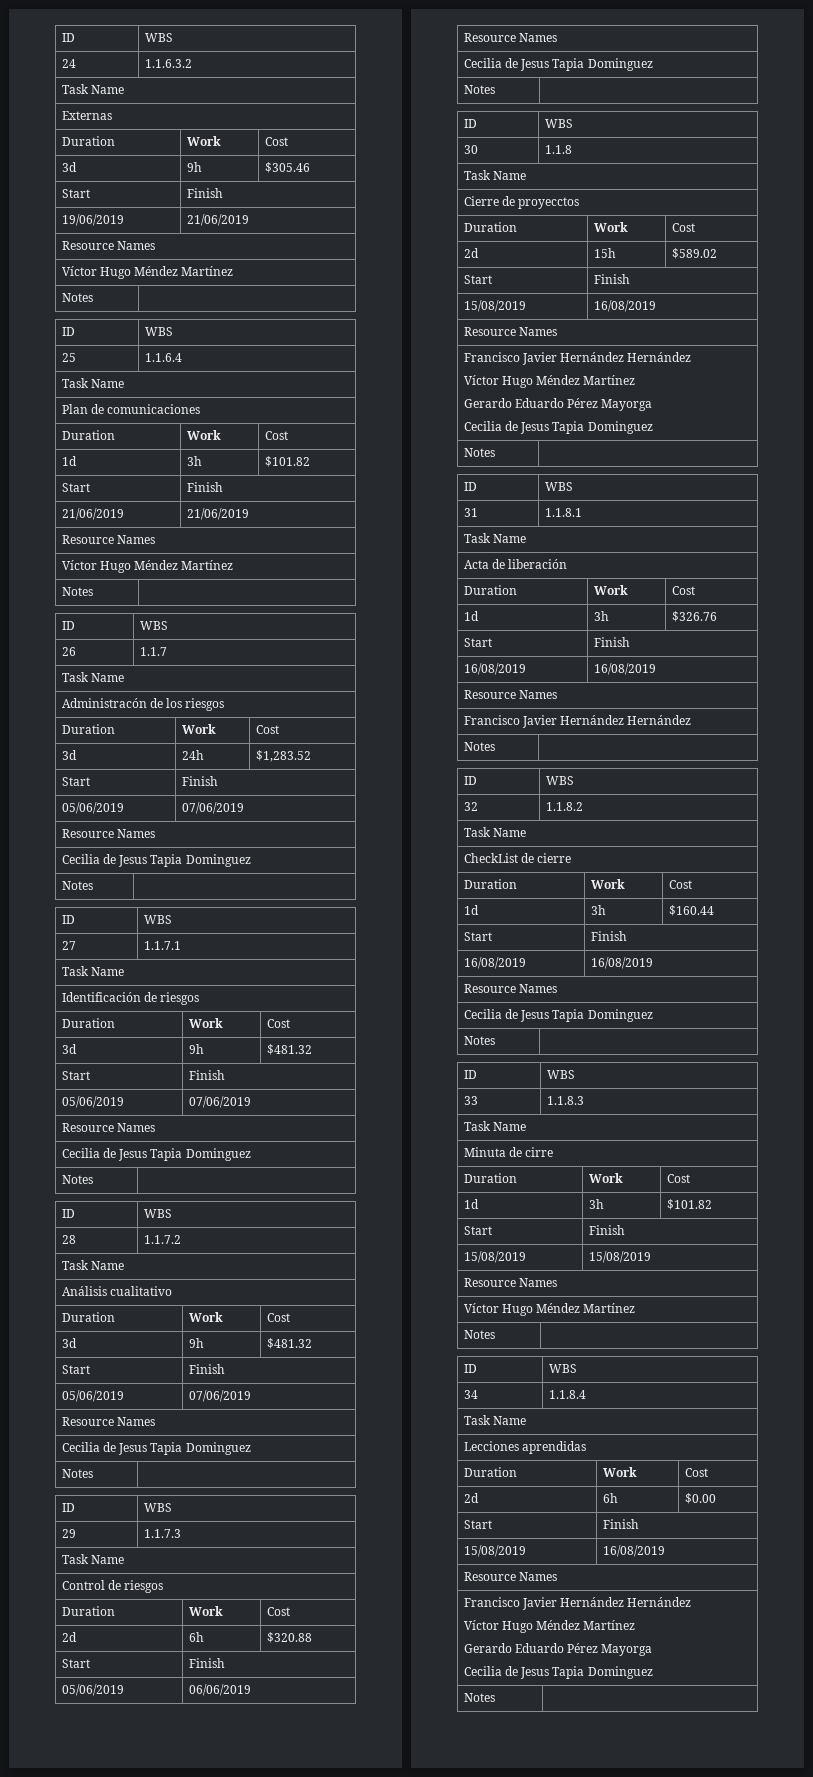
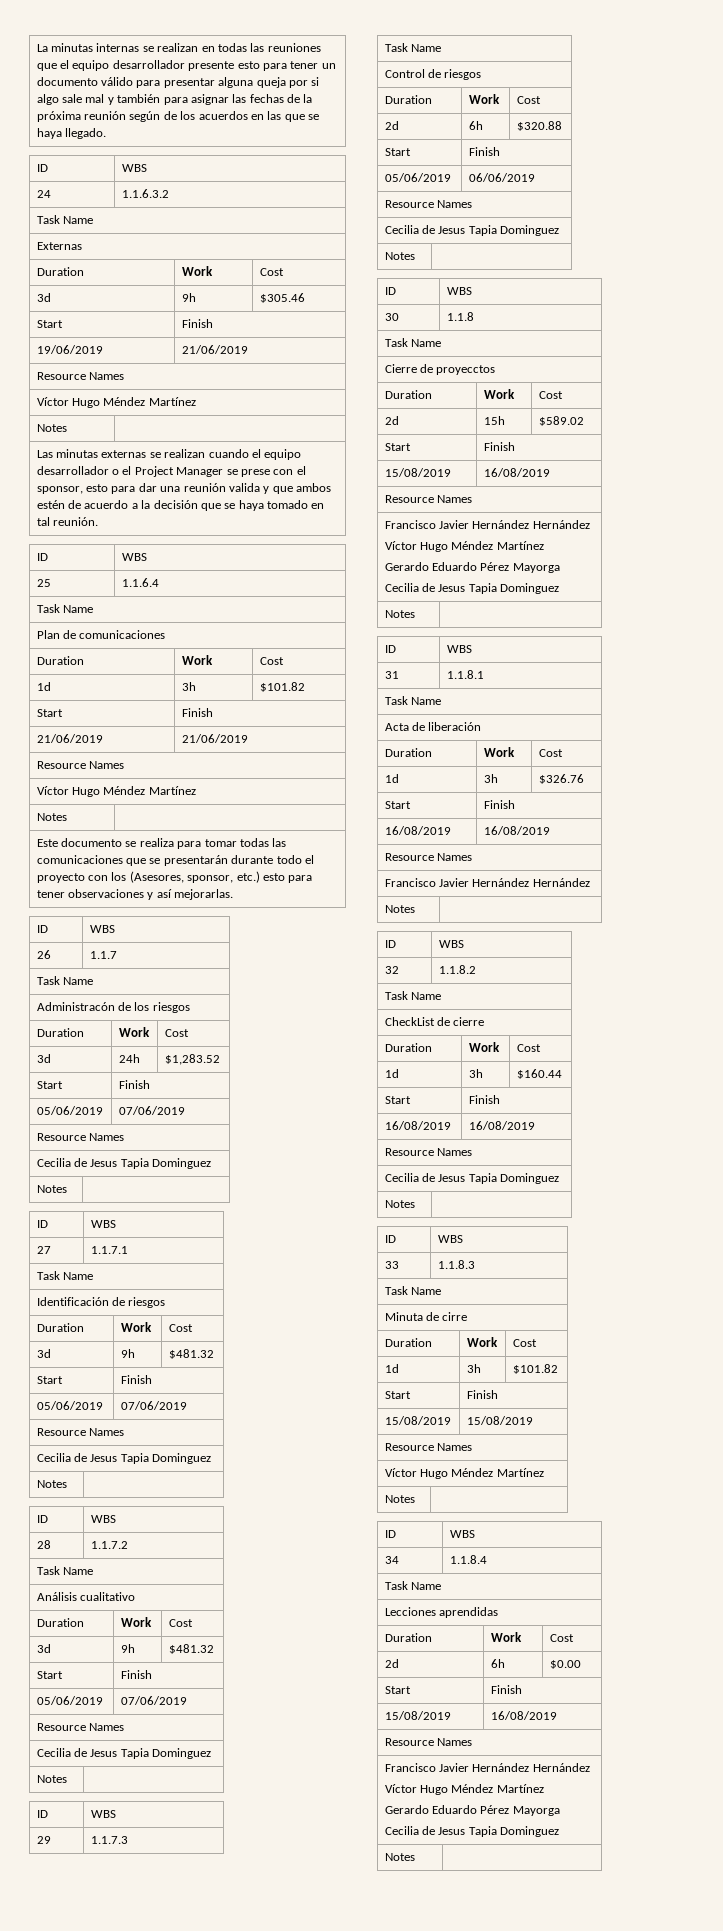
(61, 37) none -> [36,43,321,52] [36,60,336,71] [36,77,320,88] [36,94,313,105] [36,111,320,122] [36,128,107,139] La minutas internas se realizan en todas las reuniones que el equipo desarrollador presente esto para tener un documento válido para presentar alguna queja por si algo sale mal y también para asignar las fechas de la próxima reunión según de los acuerdos en las que se haya llegado. //
(93, 297) none -> [36,449,302,460] [36,466,306,477] [36,483,332,494] [36,500,325,511] [36,517,99,526] // Las minutas externas se realizan cuando el equipo desarrollador o el Project Manager se prese con el sponsor, esto para dar una reunión valida y que ambos estén de acuerdo a la decisión que se haya tomado en tal reunión.
(93, 591) none -> [36,838,287,849] [36,855,314,866] [36,871,313,883] [36,889,234,900] // Este documento se realiza para tomar todas las comunicaciones que se presentarán durante todo el proyecto con los (Asesores, sponsor, etc.) esto para tener observaciones y así mejorarlas.

